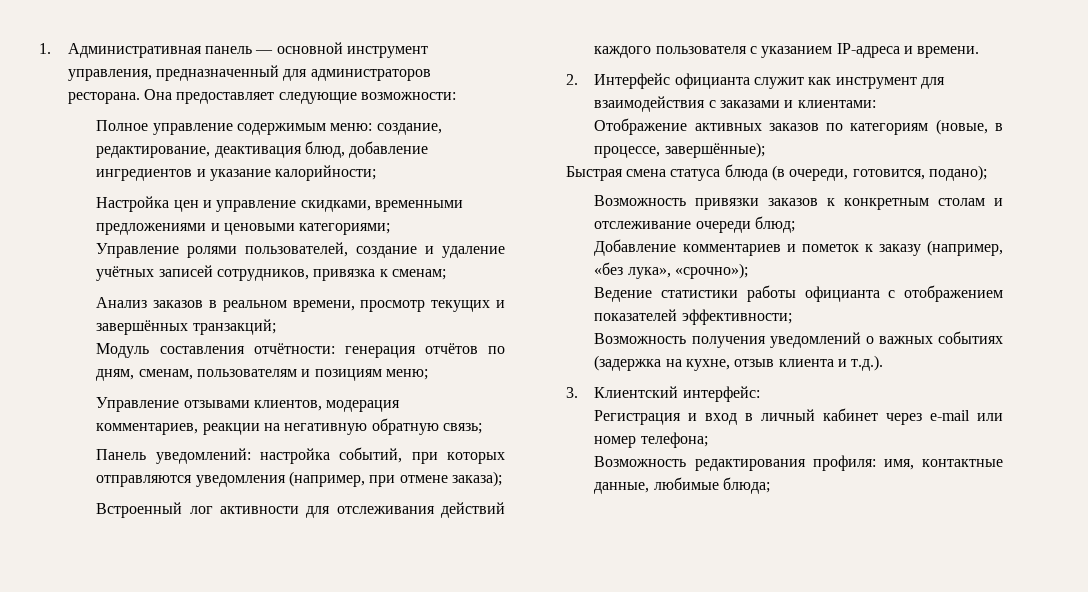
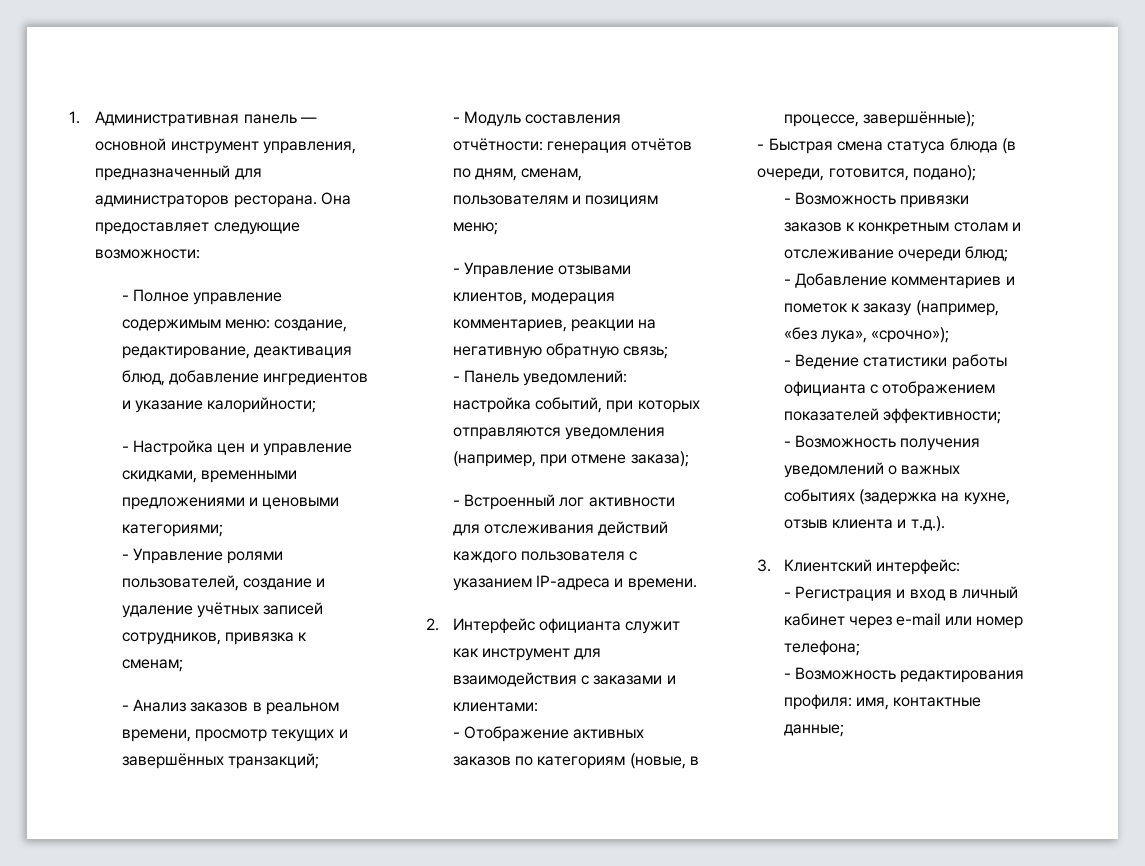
(456, 96) none -> [121,295,129,301] -
(377, 173) none -> [121,446,129,452] -
(391, 229) none -> [121,554,129,560] -
(447, 274) none -> [121,705,129,711] -
(276, 327) none -> [452,117,460,123] -
(429, 374) none -> [452,268,460,274] -
(483, 428) none -> [452,376,460,382] -
(503, 479) none -> [452,500,460,506] -
(876, 104) none -> [452,732,460,738] -
(765, 150) none -> [757,144,765,150] -
(987, 173) none -> [783,198,791,204] -
(796, 224) none -> [783,279,791,285] -
(749, 271) none -> [783,360,791,366] -
(792, 317) none -> [783,441,791,447] -
(760, 394) none -> [783,592,791,598] -
(708, 440) none -> [783,673,791,679] -
[594,477,771,494] данные, любимые блюда; -> [783,724,844,737] данные;

